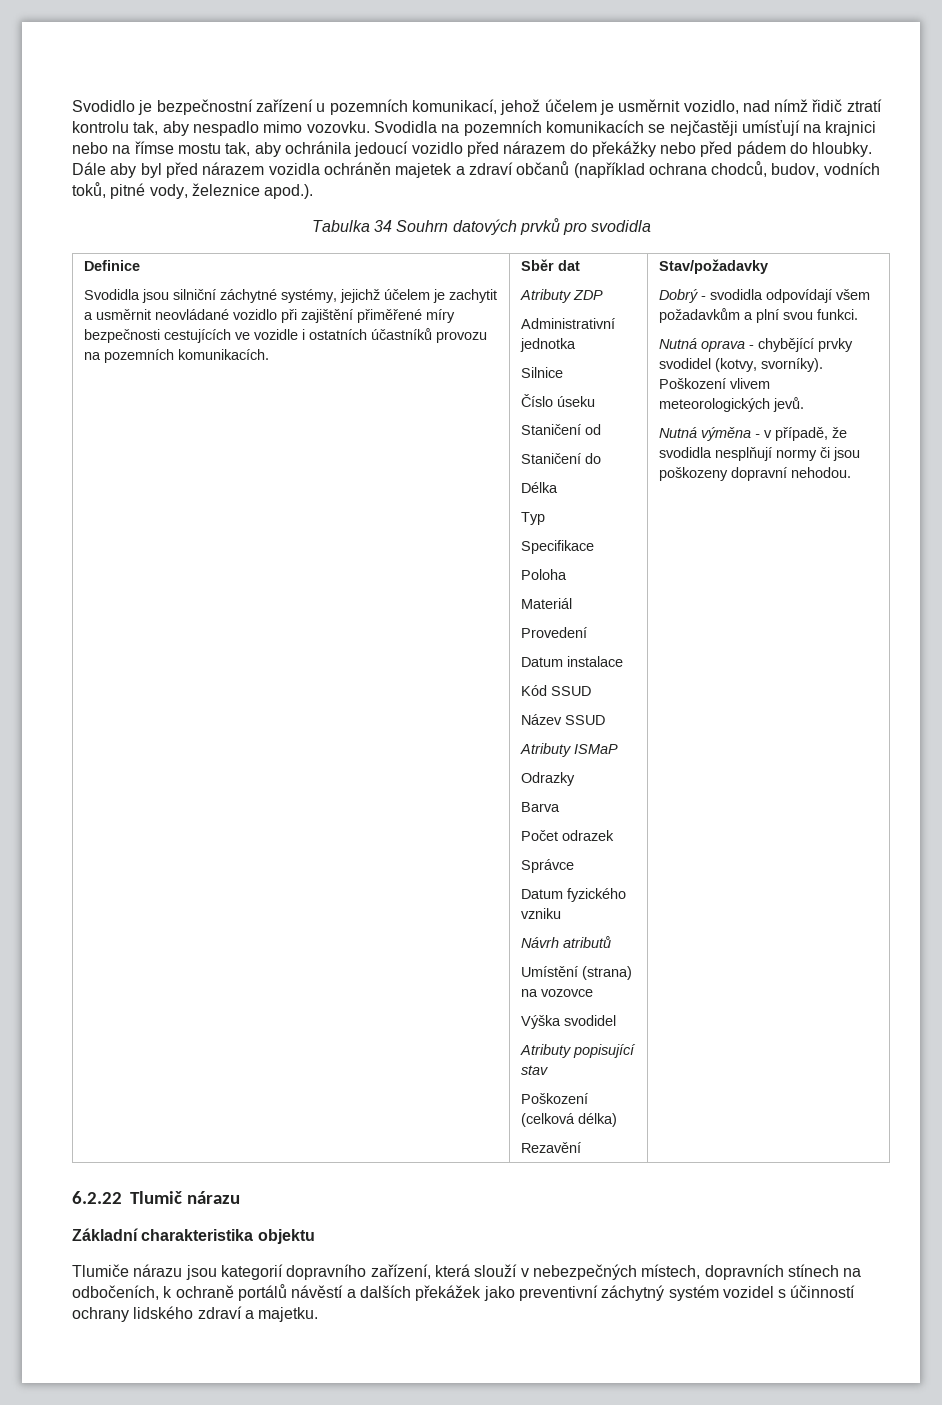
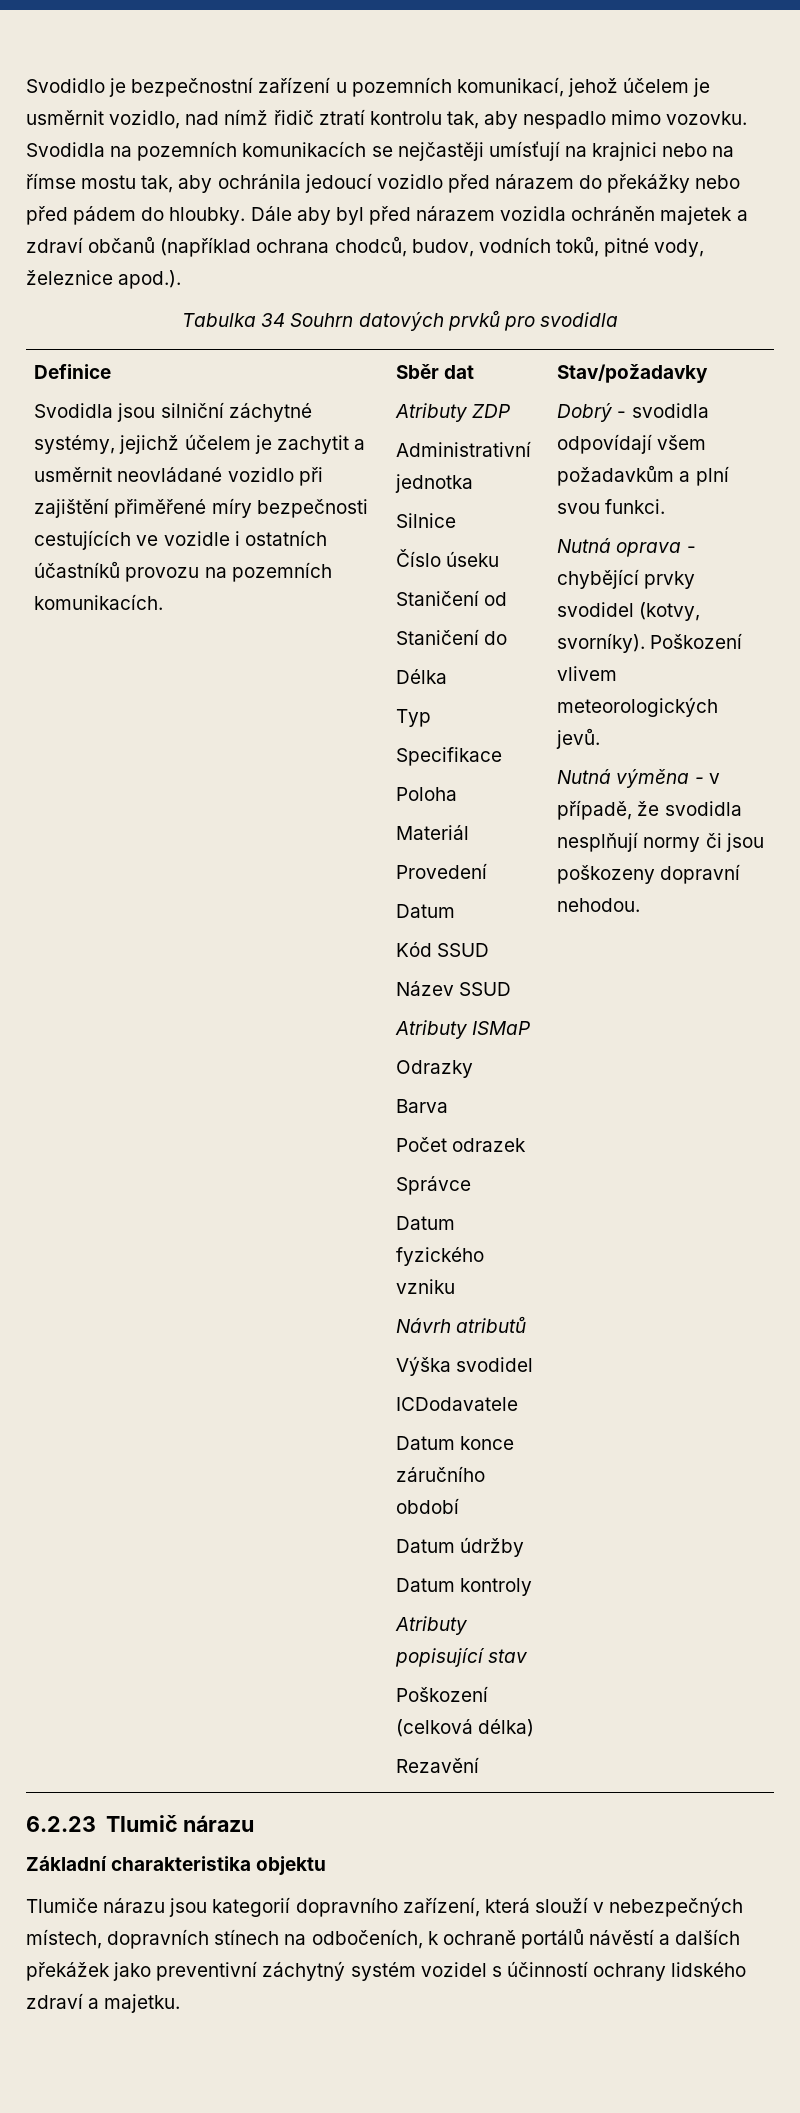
[567,656,624,667] instalace -> (456, 911) none
[521,966,633,980] [521,989,594,997] [521,1015,617,1029] Umístění (strana) na vozovce // Výška svodidel -> [396,1356,534,1376] [396,1397,519,1411] [396,1436,515,1450] [396,1466,486,1482] [396,1498,460,1514] [396,1537,525,1557] [396,1578,533,1596] Výška svodidel // ICDodavatele // Datum konce záručního období // Datum údržby // Datum kontroly
[72,1191,122,1204] 6.2.22 -> [26,1816,96,1832] 6.2.23

